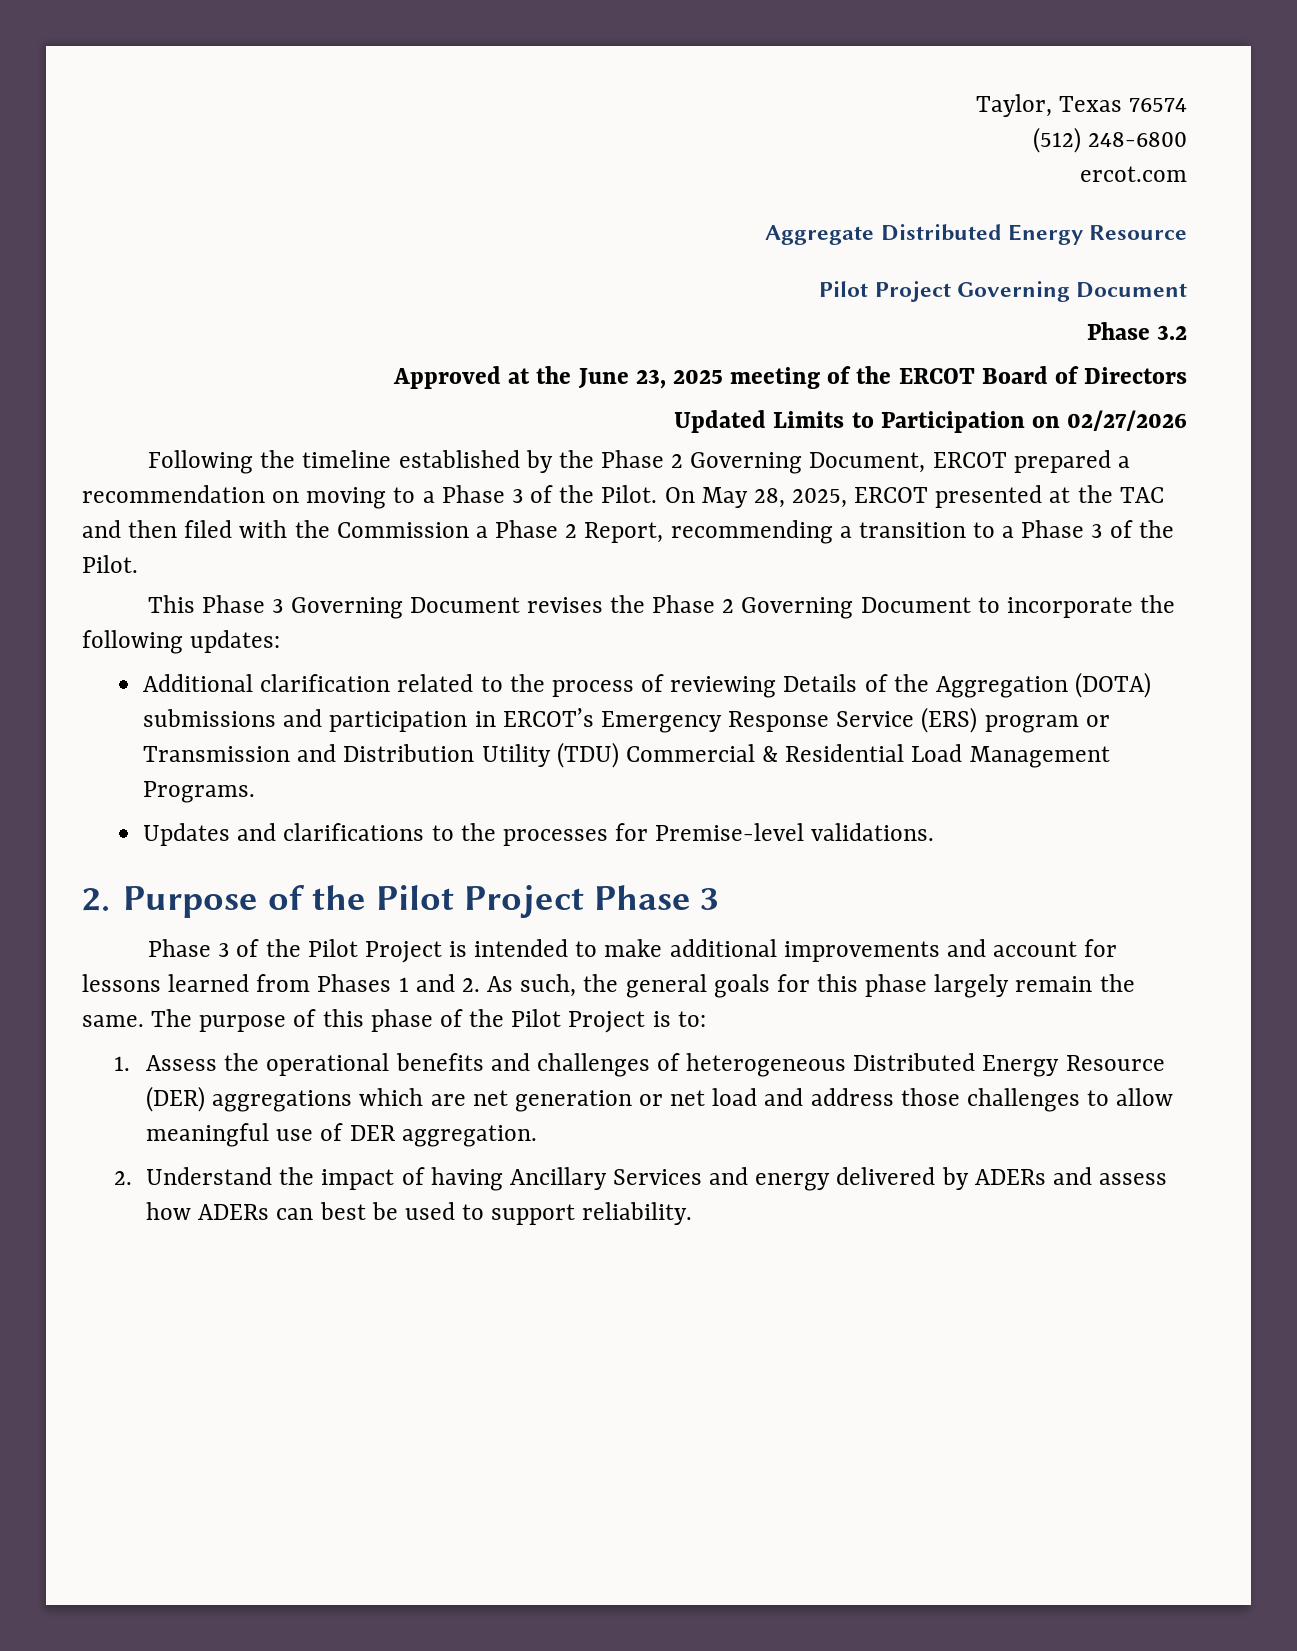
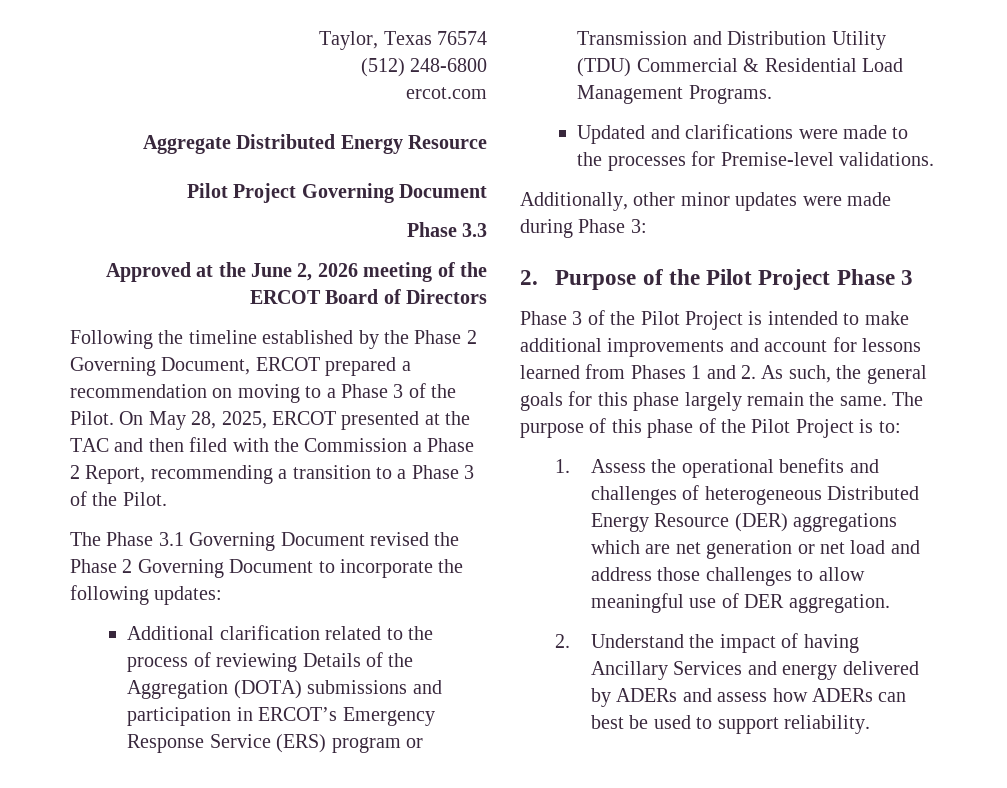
[1157,325,1187,340] 3.2 -> [462,223,487,237] 3.3
[635,369,723,389] 23, 2025 -> [297,263,358,281] 2, 2026
[674,410,1187,433] // Updated Limits to Participation on 02/27/2026 -> (487, 296) none
[148,595,603,619] This Phase 3 Governing Document revises -> [70,532,429,551] The Phase 3.1 Governing Document revised
[143,823,231,846] Updates -> [577,125,646,144] Updated
(425, 832) none -> [798,125,888,139] were made
(935, 832) none -> [520,192,891,211] [520,219,647,238] // Additionally, other minor updates were made during Phase 3:

